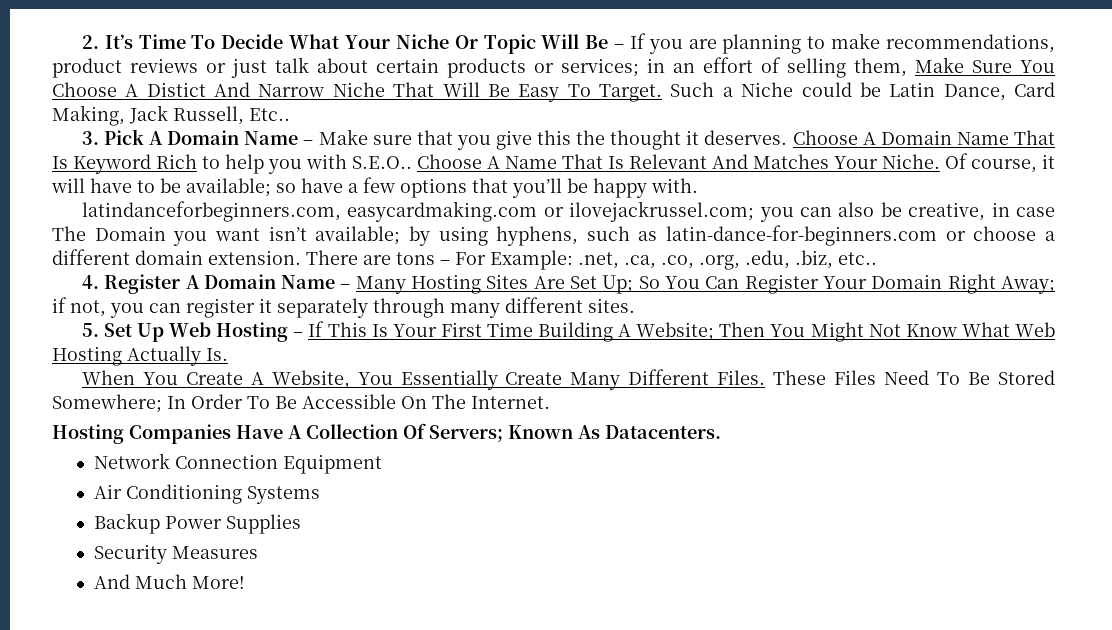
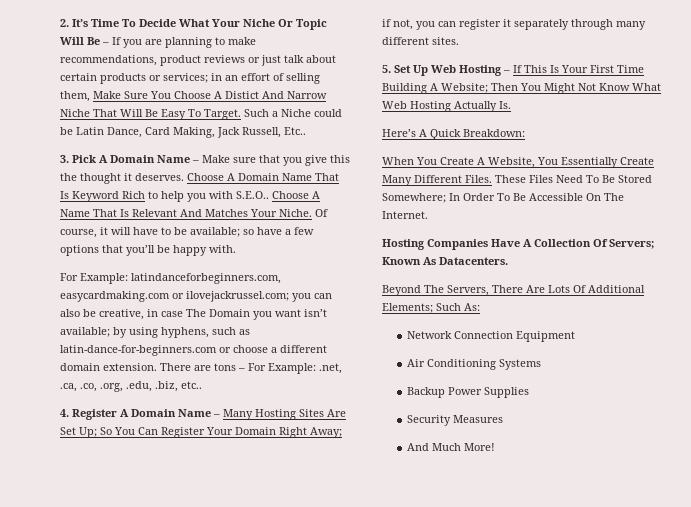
(698, 185) none -> [60,273,128,284] For Example:
(228, 354) none -> [382,129,525,140] // Here’s A Quick Breakdown:
(721, 432) none -> [382,285,645,296] [382,303,480,313] // Beyond The Servers, There Are Lots Of Additional Elements; Such As:

